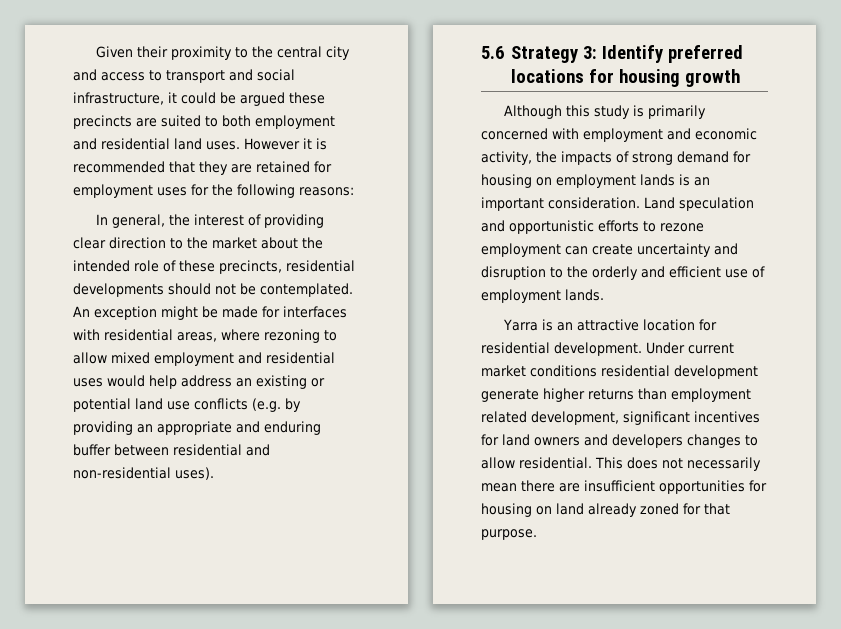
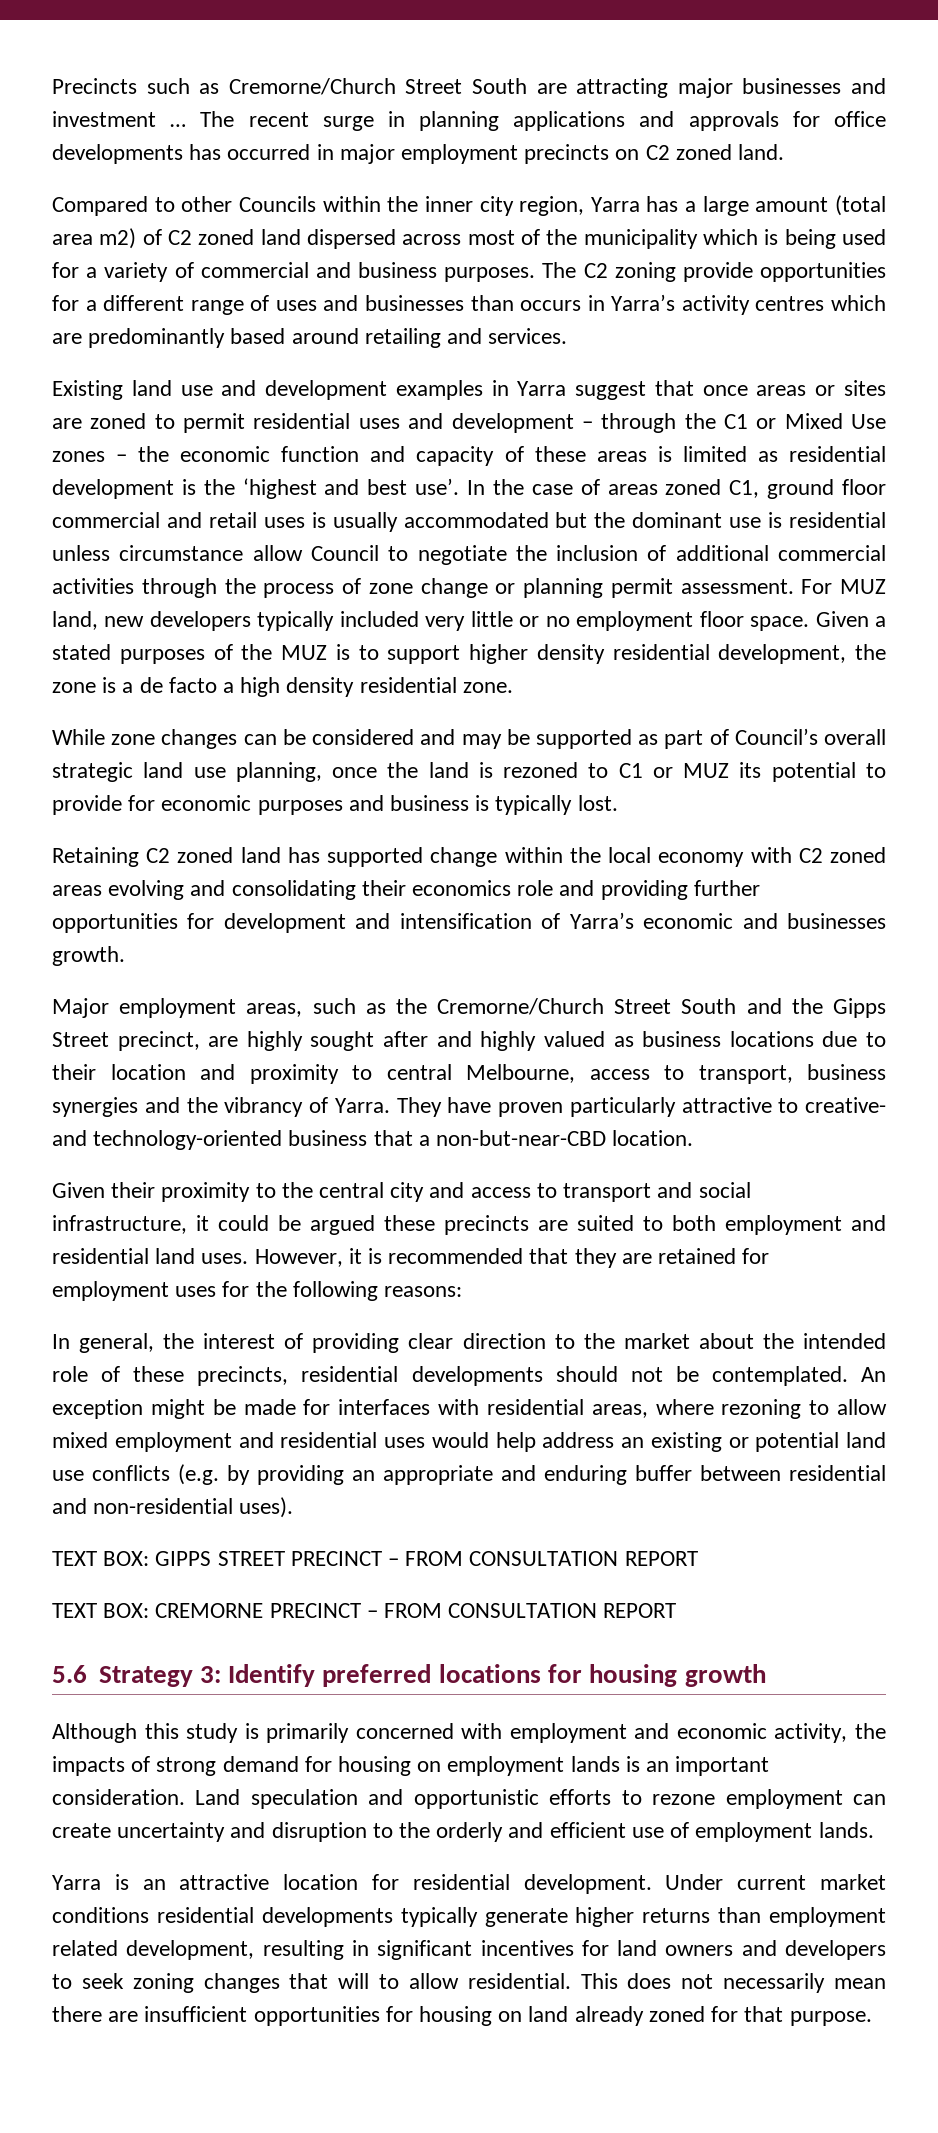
(96, 52) none -> [52,78,887,98] [52,111,886,131] [52,144,785,164] [52,195,886,216] [52,228,887,249] [52,262,886,282] [52,294,886,315] [52,328,568,348] [52,380,886,400] [52,413,887,433] [52,446,887,466] [52,478,887,499] [52,512,886,532] [52,545,886,565] [52,578,886,598] [52,611,886,631] [52,644,886,664] [52,677,513,697] [52,728,886,749] [52,762,886,782] [52,795,618,815] [52,847,887,867] [52,880,760,900] [52,912,886,933] [52,946,125,966] [52,998,886,1018] [52,1031,887,1051] [52,1064,886,1084] [52,1097,886,1117] [52,1130,694,1150] Precincts such as Cremorne/Church Street South are attracting major businesses and investment … The recent surge in planning applications and approvals for office developments has occurred in major employment precincts on C2 zoned land. // Compared to other Councils within the inner city region, Yarra has a large amount (total area m2) of C2 zoned land dispersed across most of the municipality which is being used for a variety of commercial and business purposes. The C2 zoning provide opportunities for a different range of uses and businesses than occurs in Yarra’s activity centres which are predominantly based around retailing and services. // Existing land use and development examples in Yarra suggest that once areas or sites are zoned to permit residential uses and development – through the C1 or Mixed Use zones – the economic function and capacity of these areas is limited as residential development is the ‘highest and best use’. In the case of areas zoned C1, ground floor commercial and retail uses is usually accommodated but the dominant use is residential unless circumstance allow Council to negotiate the inclusion of additional commercial activities through the process of zone change or planning permit assessment. For MUZ land, new developers typically included very little or no employment floor space. Given a stated purposes of the MUZ is to support higher density residential development, the zone is a de facto a high density residential zone. // While zone changes can be considered and may be supported as part of Council’s overall strategic land use planning, once the land is rezoned to C1 or MUZ its potential to provide for economic purposes and business is typically lost. // Retaining C2 zoned land has supported change within the local economy with C2 zoned areas evolving and consolidating their economics role and providing further opportunities for development and intensification of Yarra’s economic and businesses growth. // Major employment areas, such as the Cremorne/Church Street South and the Gipps Street precinct, are highly sought after and highly valued as business locations due to their location and proximity to central Melbourne, access to transport, business synergies and the vibrancy of Yarra. They have proven particularly attractive to creative- and technology-oriented business that a non-but-near-CBD location. //
[244,138,300,150] However -> [254,1249,343,1267] However,
(214, 473) none -> [52,1551,698,1566] [52,1603,677,1618] // TEXT BOX: GIPPS STREET PRECINCT – FROM CONSULTATION REPORT // TEXT BOX: CREMORNE PRECINCT – FROM CONSULTATION REPORT
[674,365,758,379] development -> [261,1907,478,1927] developments typically
(619, 418) none -> [262,1940,369,1960] resulting in
[687,434,741,448] changes -> [52,1973,370,1993] to seek zoning changes that will

